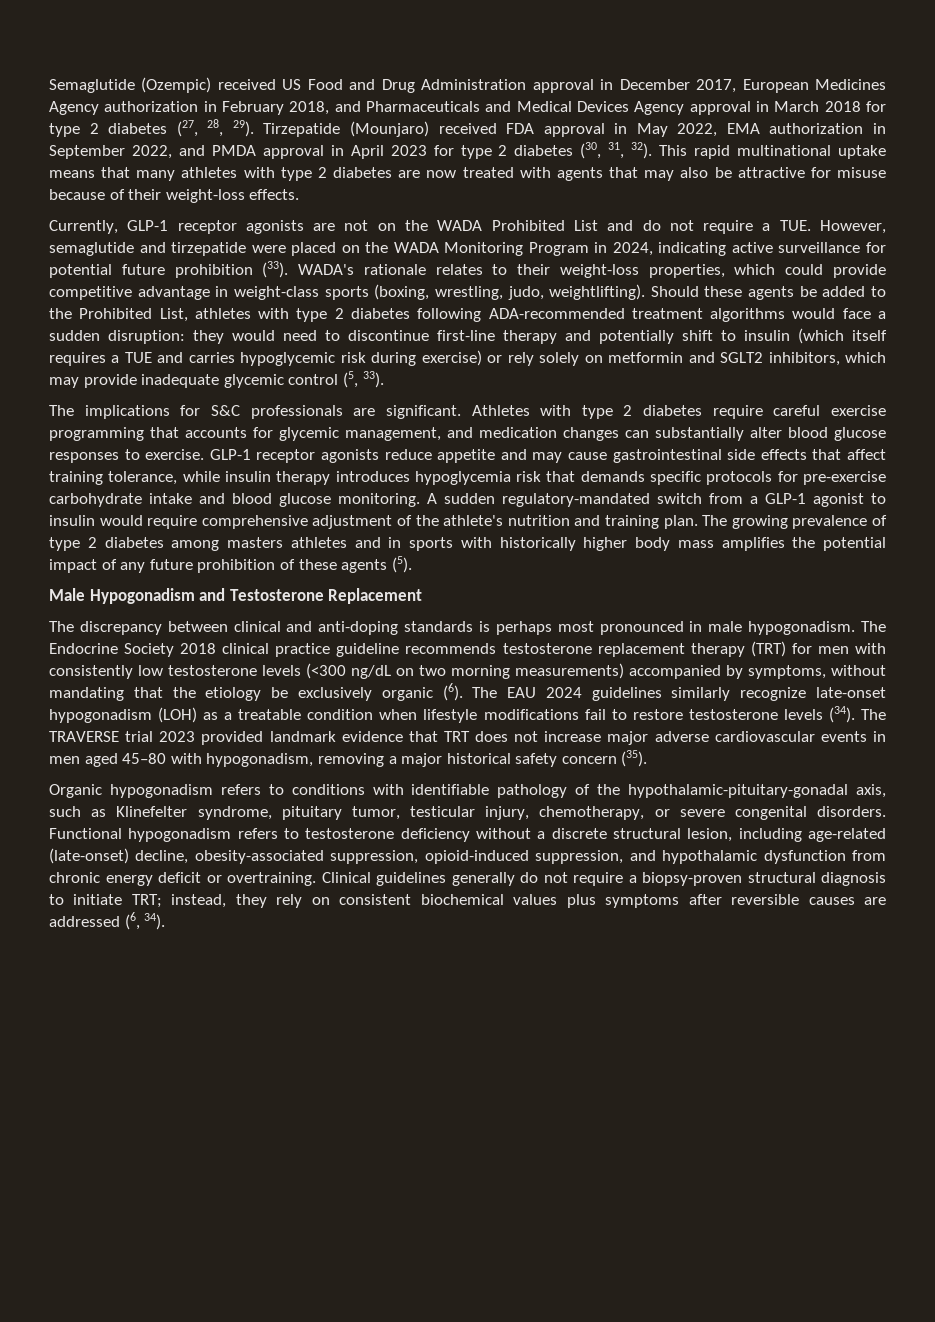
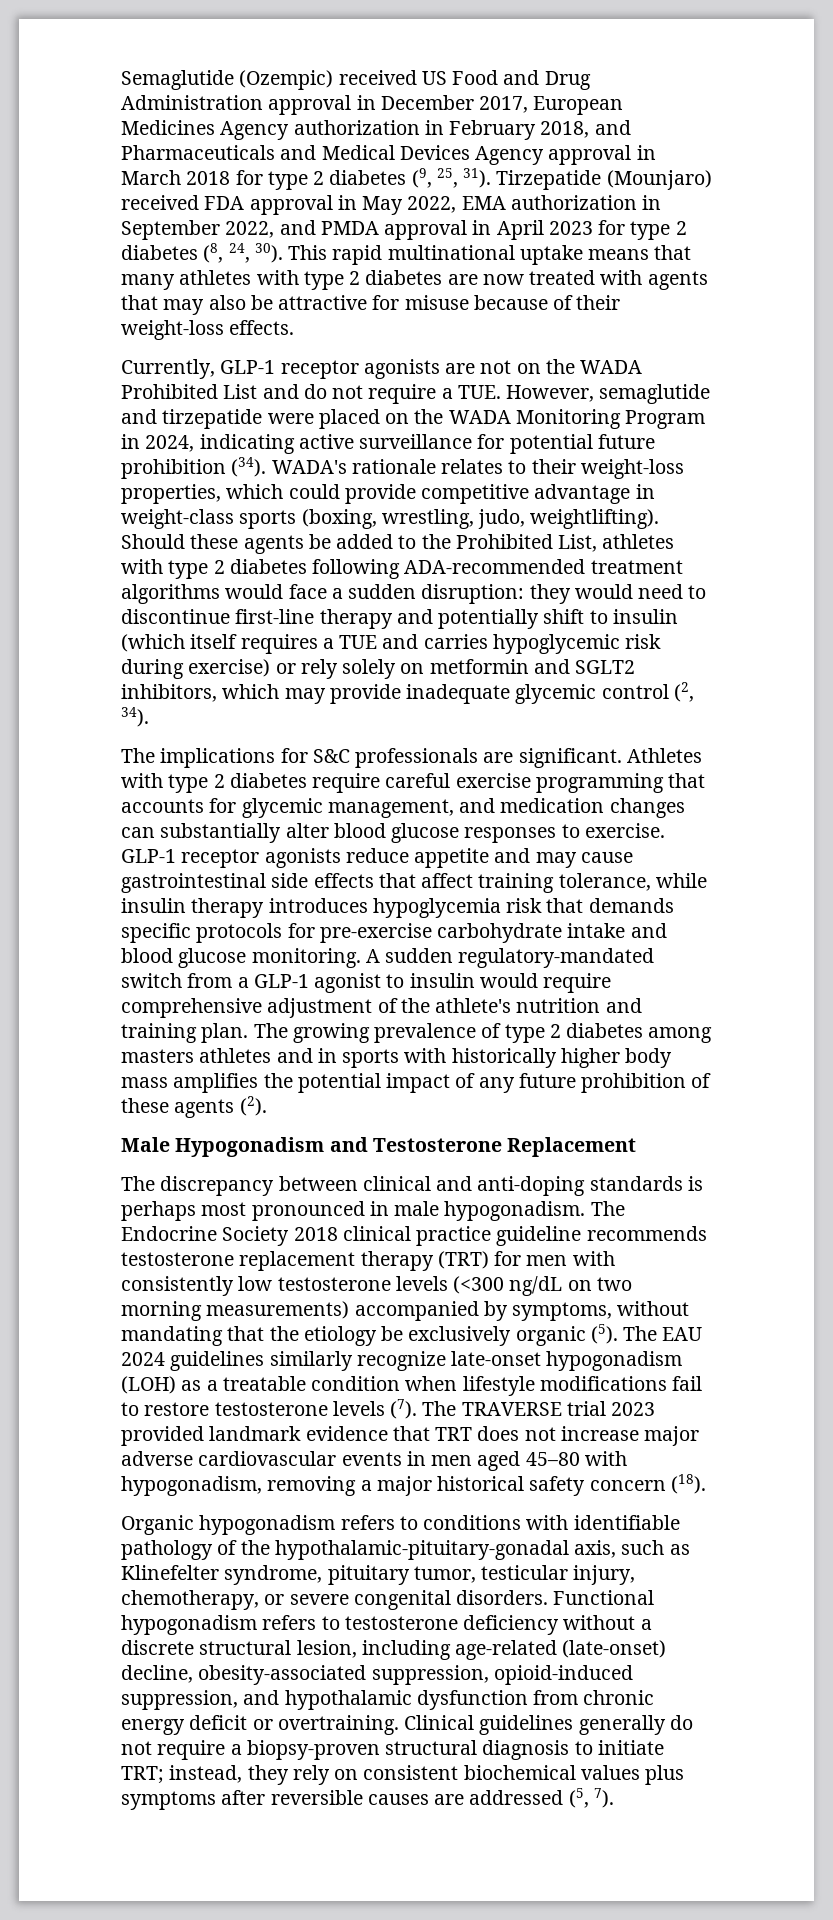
[176,119,254,137] (27, 28, 29). -> [411,168,492,188] (9, 25, 31).
[580,142,653,159] (30, 31, 32). -> [203,243,283,263] (8, 24, 30).
[262,261,289,278] (33). -> [231,457,267,477] (34).
[342,371,384,388] (5, 33). -> [673,682,694,702] [121,707,149,727] (2, 34).
[391,556,412,573] (5). -> [239,1096,267,1116] (2).
[442,683,463,701] (6). -> [590,1324,618,1344] (5).
[828,706,855,723] (34). -> [390,1399,418,1419] (7).
[621,750,648,767] (35). -> [670,1474,706,1494] (18).
[124,912,166,930] (6, 34). -> [568,1788,614,1808] (5, 7).

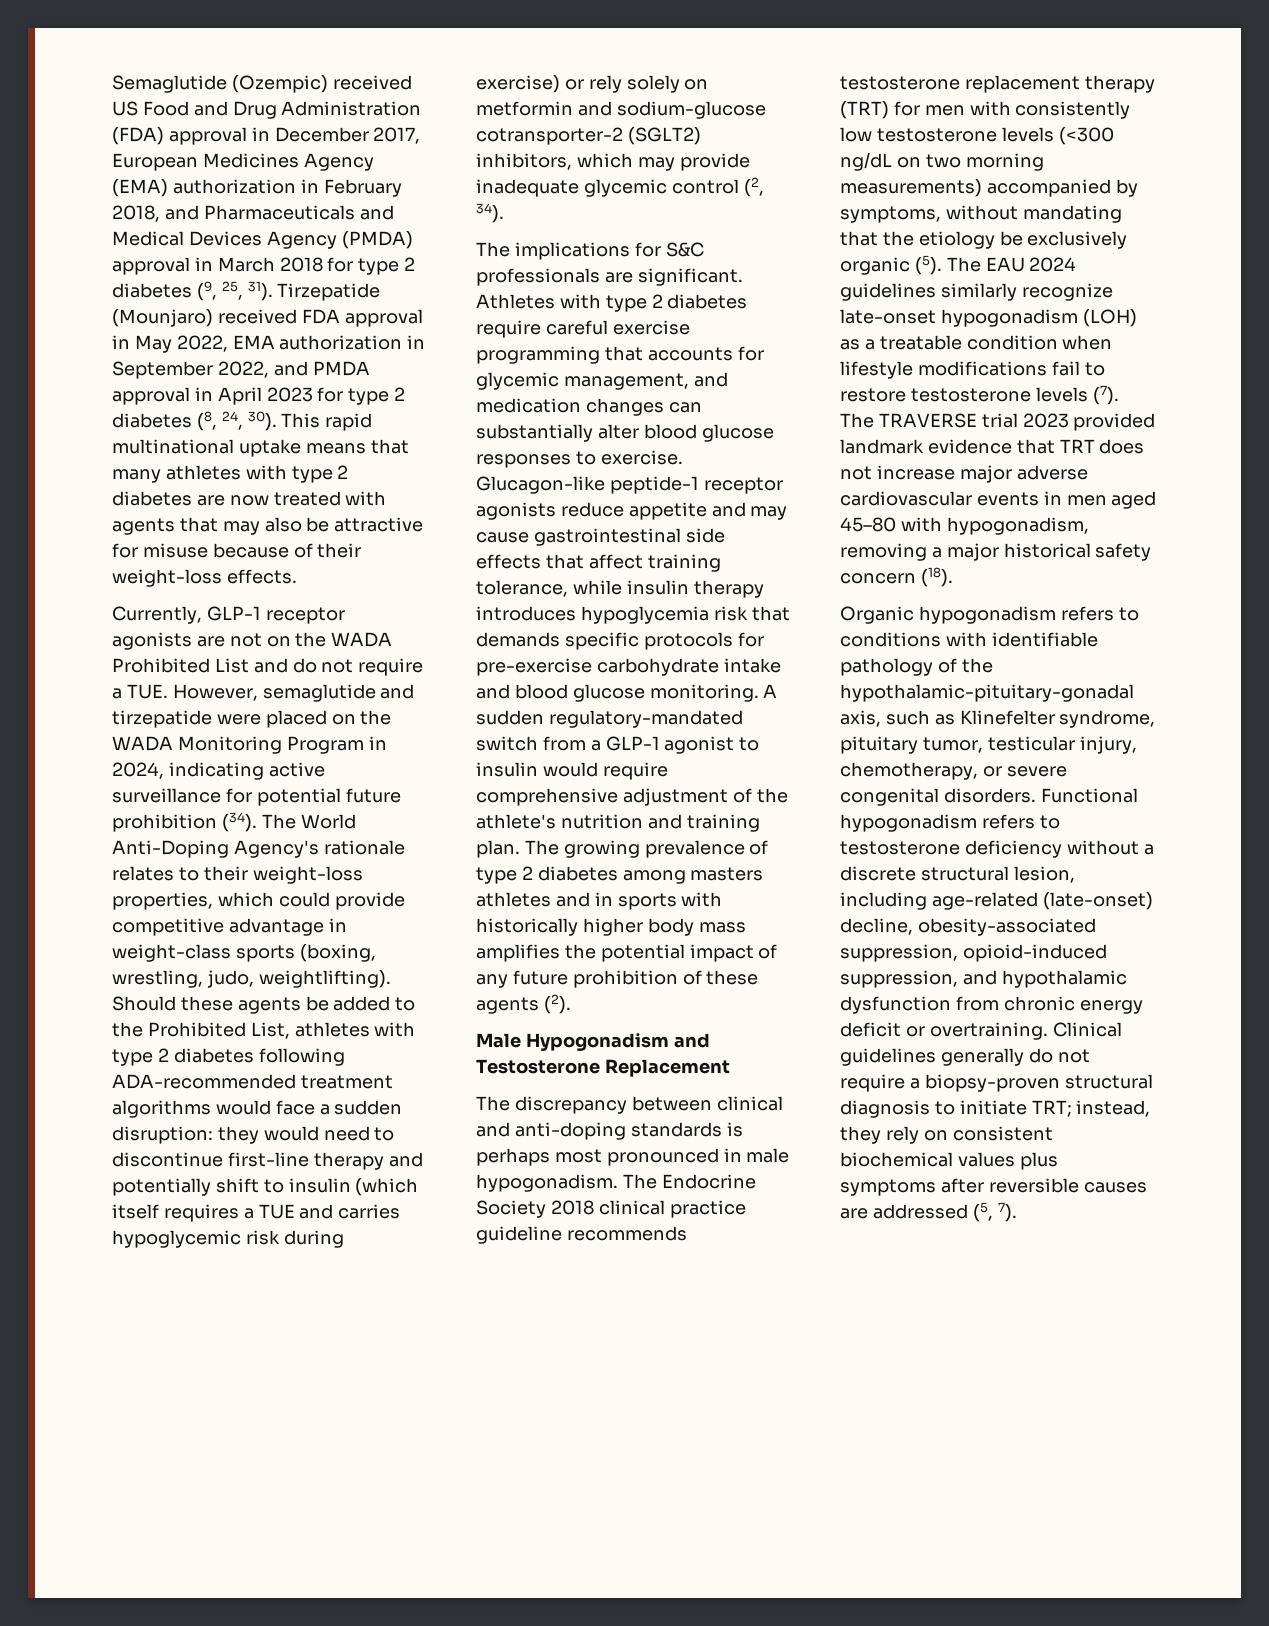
(263, 102) none -> [112,127,164,145] (FDA)
(290, 130) none -> [112,179,168,197] (EMA)
(545, 155) none -> [341,231,413,249] (PMDA)
[271,460,347,474] WADA's -> [261,814,356,829] [112,840,319,858] The World Anti-Doping Agency's
[575,660,636,674] SGLT2 -> [616,101,766,119] [476,127,701,145] sodium-glucose cotransporter-2 (SGLT2)
[121,849,176,863] GLP-1 -> [476,476,699,494] Glucagon-like peptide-1

